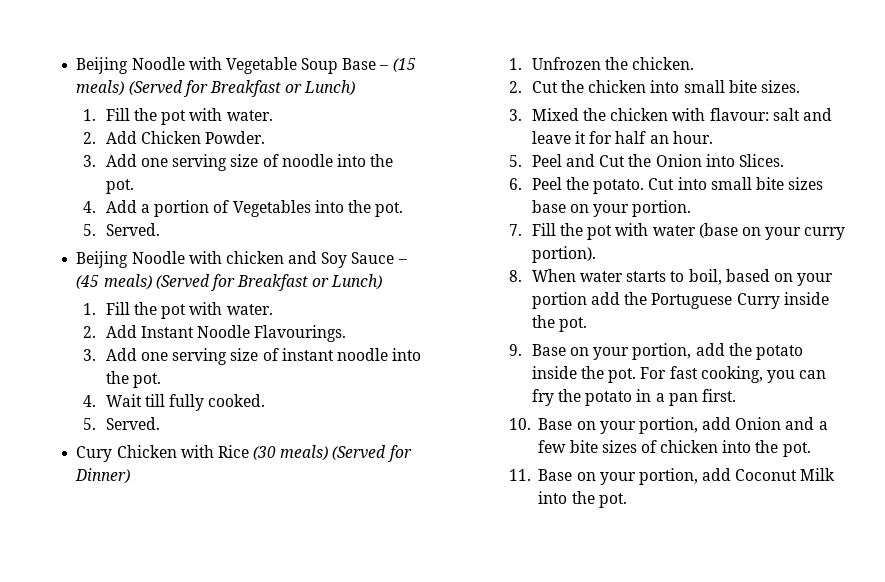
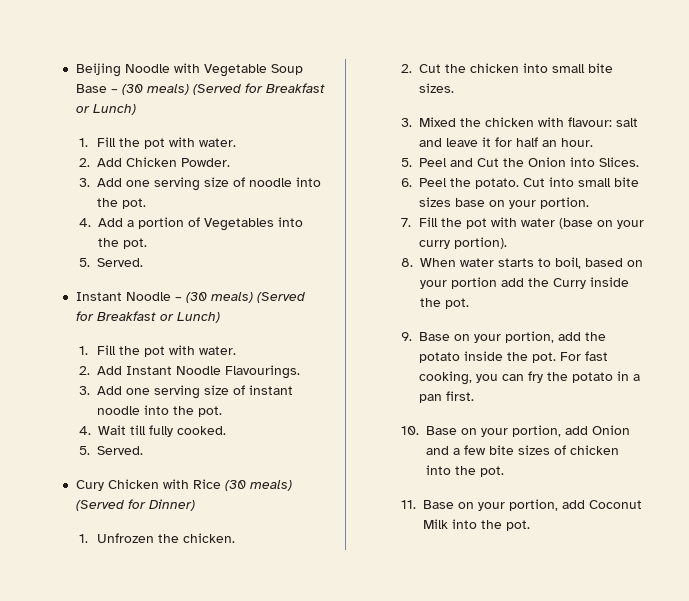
[392,58,416,72] (15 -> [121,84,143,95] (30
[76,251,407,268] [76,275,100,289] Beijing Noodle with chicken and Soy Sauce – (45 -> [75,292,207,303] Instant Noodle – (30
[651,293,733,309] Portuguese -> (549, 282) none

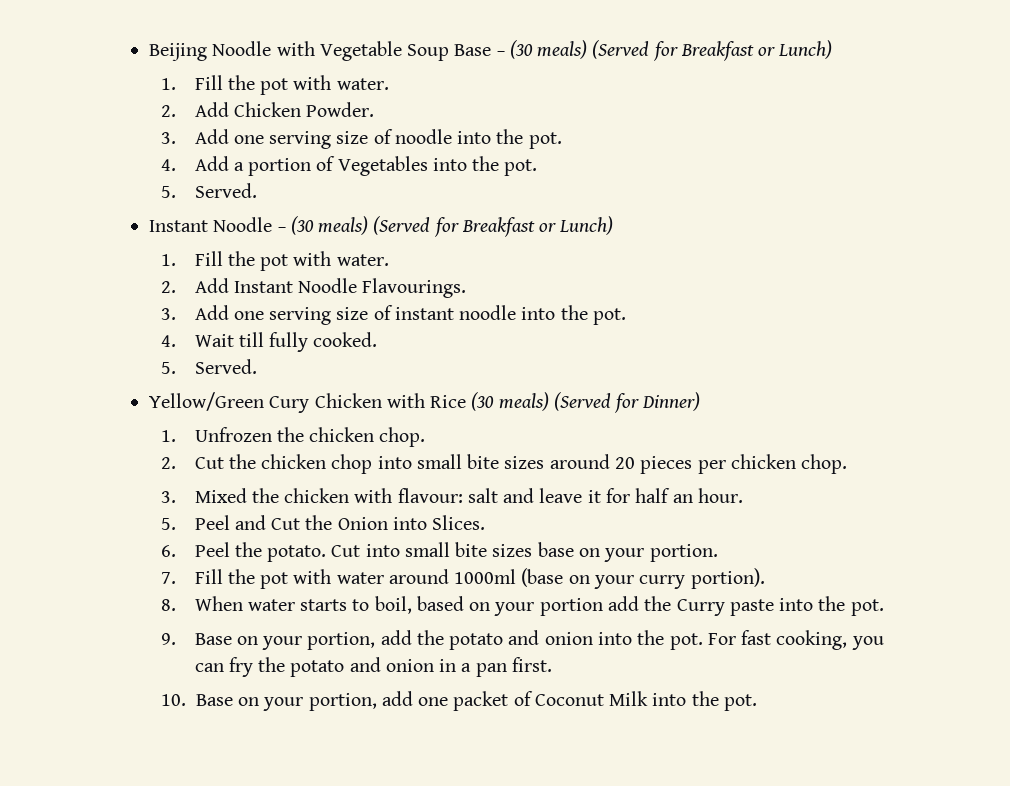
(144, 450) none -> [148,392,264,411] Yellow/Green
[183,533,236,543] chicken. -> [309,427,426,447] chicken chop.
[523,63,614,73] [419,83,455,93] into small bite sizes. -> [331,454,848,474] chop into small bite sizes around 20 pieces per chicken chop.
(556, 222) none -> [388,569,517,584] around 1000ml
[589,277,629,287] inside -> [729,598,814,616] paste into
[464,351,504,361] inside -> [508,630,633,645] and onion into
(614, 377) none -> [349,657,434,672] and onion
[591,425,630,435] [425,445,619,455] [425,465,504,477] [400,499,585,511] Onion and a few bite sizes of chicken into the pot. // 11. Base on your portion, add -> [418,691,533,711] one packet of

